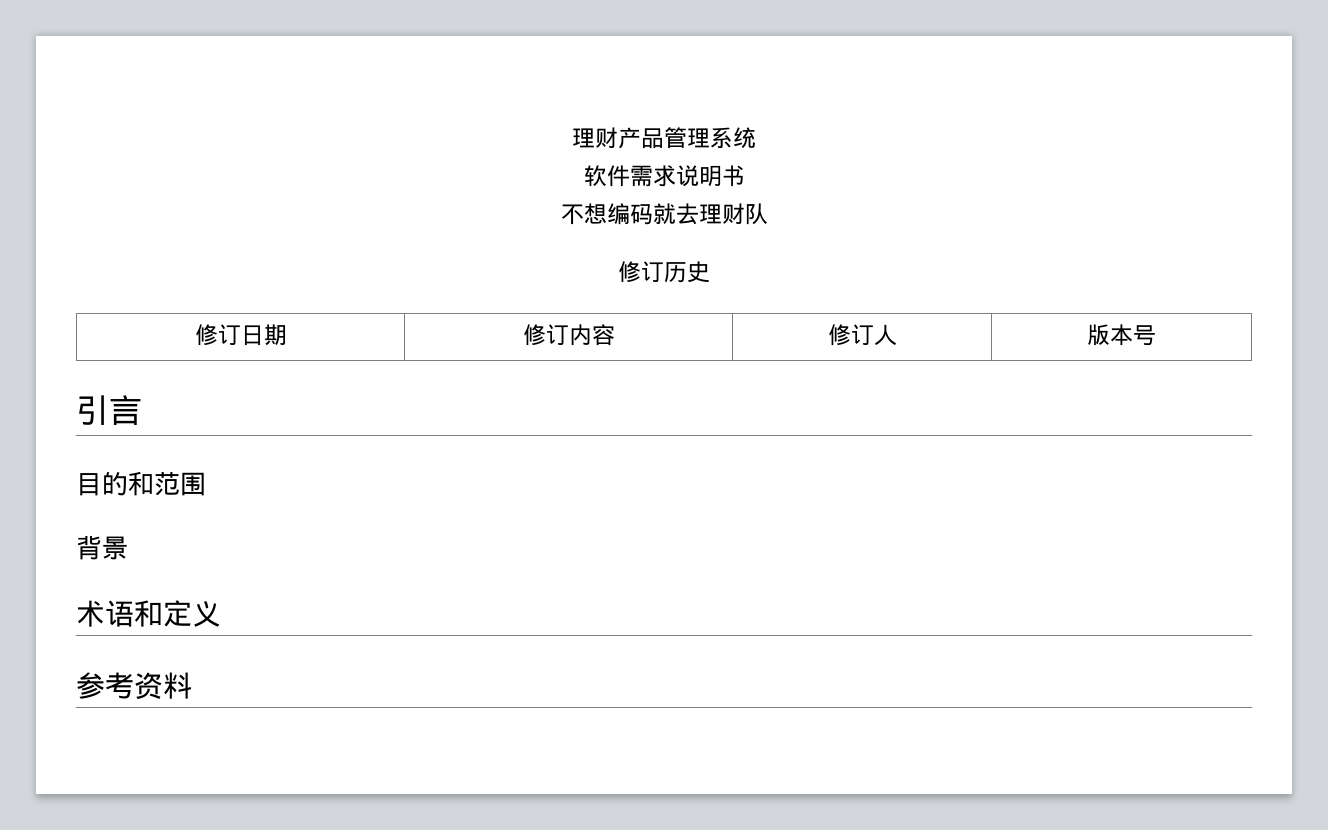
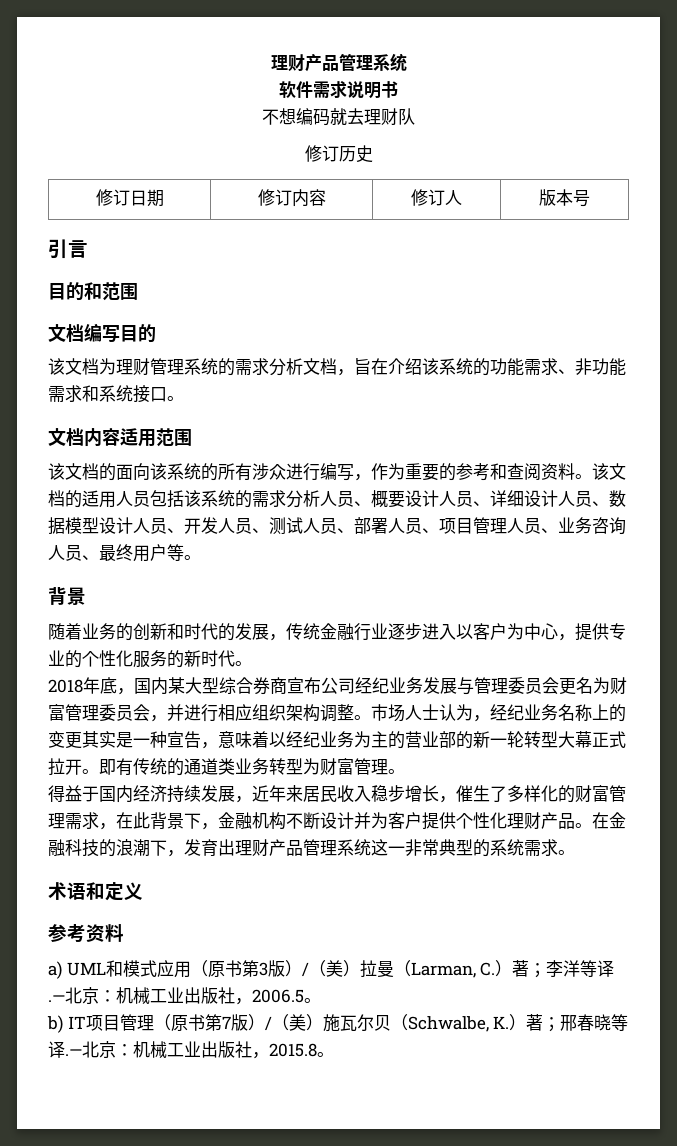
[76,535,128,560] 背景 -> [48,323,156,343] [48,358,626,376] [48,385,184,403] [48,428,192,447] [48,463,626,481] [48,490,626,508] [48,517,626,535] [48,544,201,562] [48,587,86,605] [48,623,626,641] [48,650,252,668] [48,677,627,695] [48,704,626,722] [48,731,626,749] [48,758,405,776] [48,785,626,803] [48,812,626,830] [48,839,575,857] 文档编写目的 // 该文档为理财管理系统的需求分析文档，旨在介绍该系统的功能需求、非功能需求和系统接口。 // 文档内容适用范围 // 该文档的面向该系统的所有涉众进行编写，作为重要的参考和查阅资料。该文档的适用人员包括该系统的需求分析人员、概要设计人员、详细设计人员、数据模型设计人员、开发人员、测试人员、部署人员、项目管理人员、业务咨询人员、最终用户等。 // 背景 // 随着业务的创新和时代的发展，传统金融行业逐步进入以客户为中心，提供专业的个性化服务的新时代。 // 2018年底，国内某大型综合券商宣布公司经纪业务发展与管理委员会更名为财富管理委员会，并进行相应组织架构调整。市场人士认为，经纪业务名称上的变更其实是一种宣告，意味着以经纪业务为主的营业部的新一轮转型大幕正式拉开。即有传统的通道类业务转型为财富管理。 // 得益于国内经济持续发展，近年来居民收入稳步增长，催生了多样化的财富管理需求，在此背景下，金融机构不断设计并为客户提供个性化理财产品。在金融科技的浪潮下，发育出理财产品管理系统这一非常典型的系统需求。
(192, 685) none -> [48,960,615,979] [48,987,321,1005] [47,1014,629,1033] [48,1041,334,1059] // a) UML和模式应用（原书第3版）/（美）拉曼（Larman, C.）著；李洋等译.—北京：机械工业出版社，2006.5。 // b) IT项目管理（原书第7版）/（美）施瓦尔贝（Schwalbe, K.）著；邢春晓等译.—北京：机械工业出版社，2015.8。

